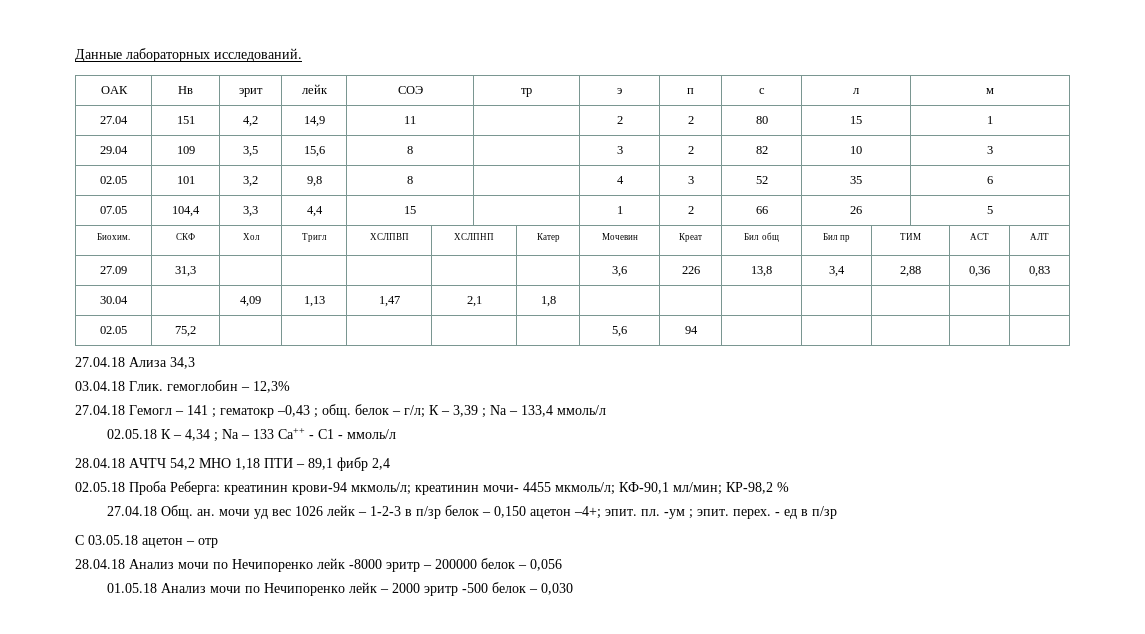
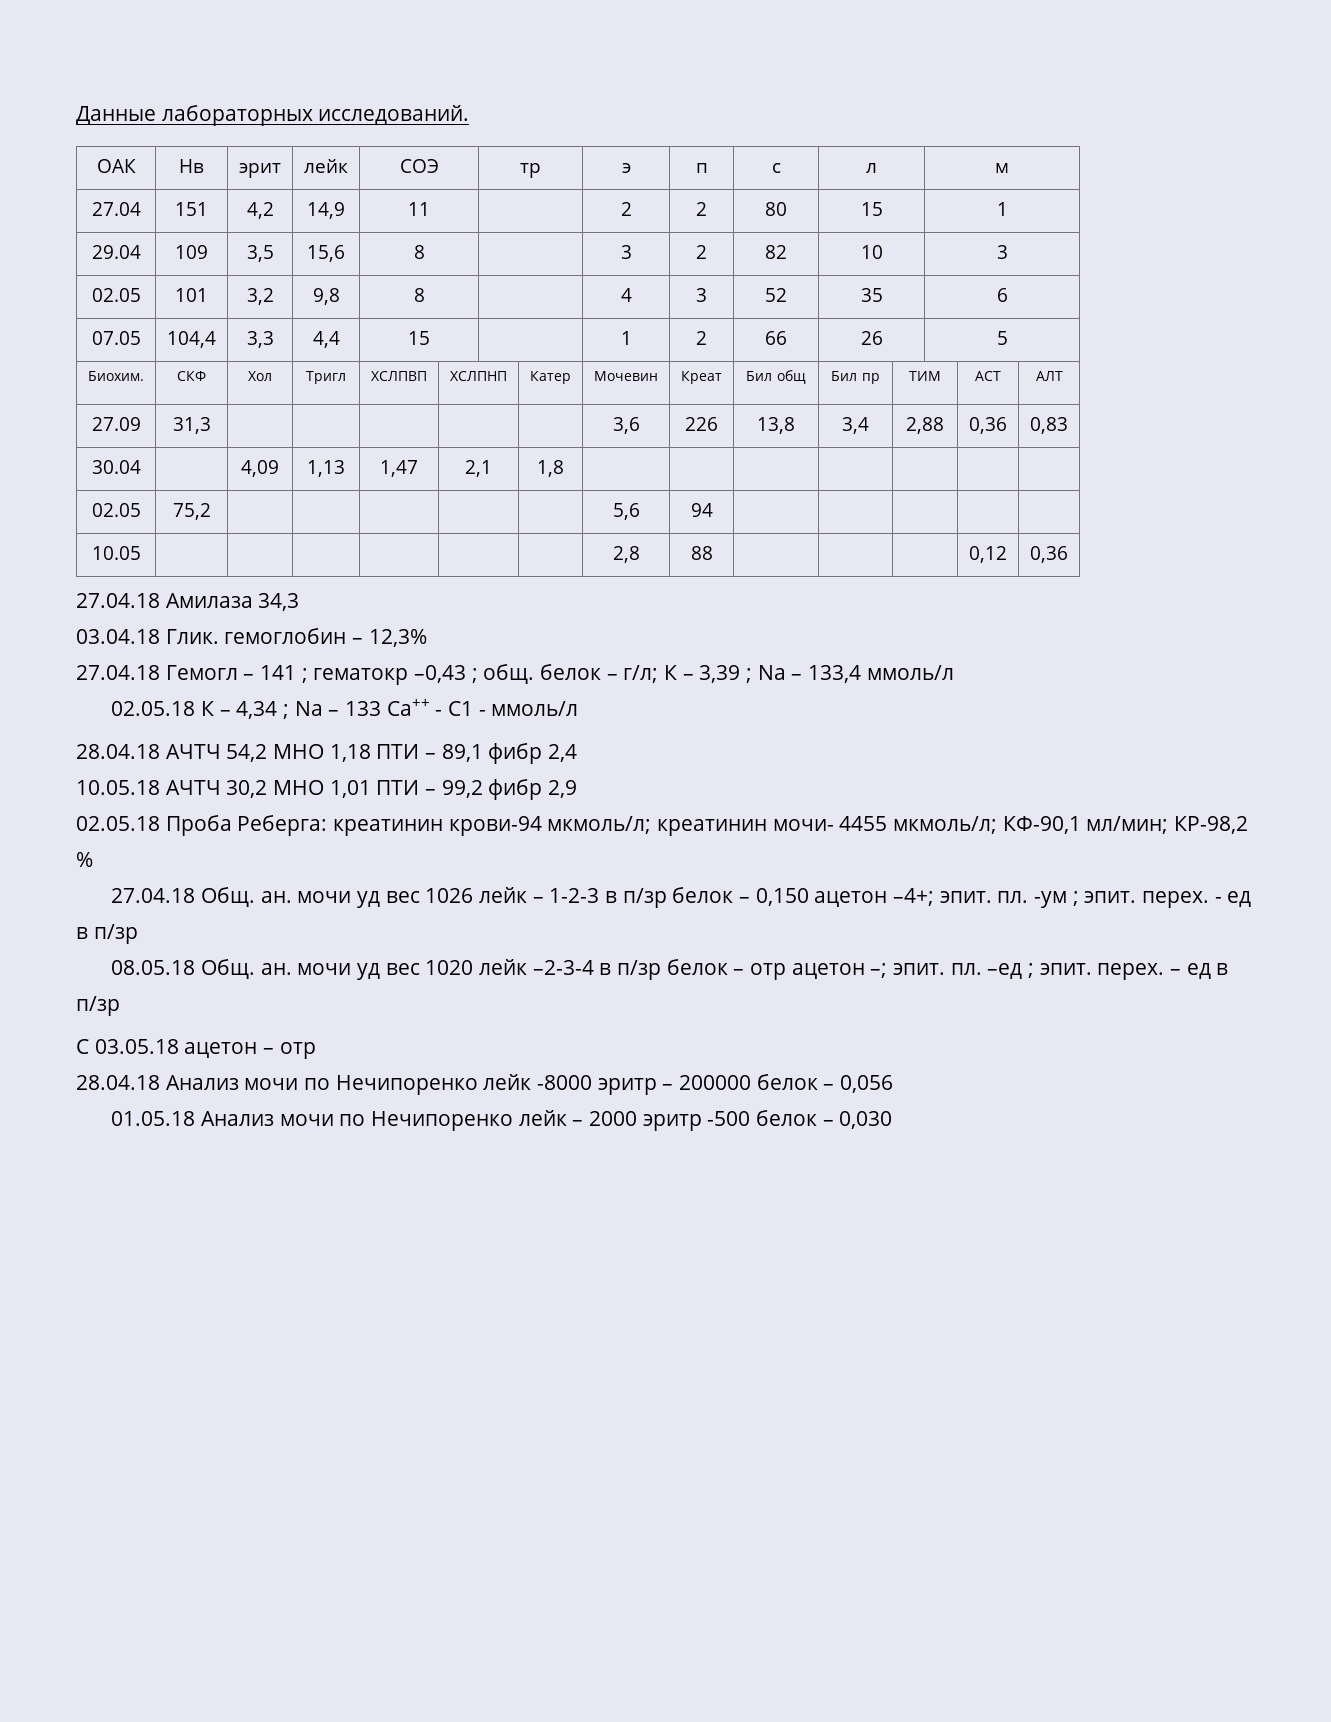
[75,357,167,367] // 27.04.18 Ализа -> [91,546,141,560] [612,546,640,563] [690,546,713,560] [969,546,1007,563] [1030,546,1068,563] [76,593,253,608] // 10.05 | | | | | | | 2,8 | 88 | | | | 0,12 | 0,36 // 27.04.18 Амилаза
(390, 464) none -> [76,779,578,800] // 10.05.18 АЧТЧ 30,2 МНО 1,01 ПТИ – 99,2 фибр 2,9
(838, 512) none -> [111,959,1229,980] [76,996,120,1016] // 08.05.18 Общ. ан. мочи уд вес 1020 лейк –2-3-4 в п/зр белок – отр ацетон –; эпит. пл. –ед ; эпит. перех. – ед в п/зр

